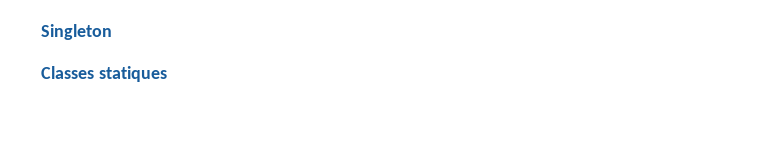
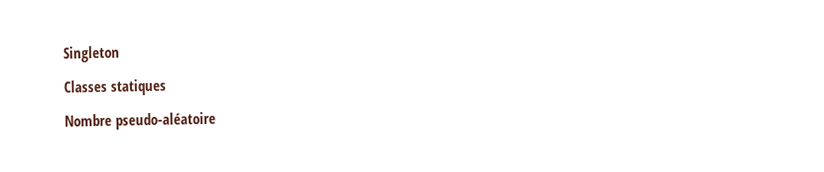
(167, 74) none -> [64,111,216,130] // Nombre pseudo-aléatoire

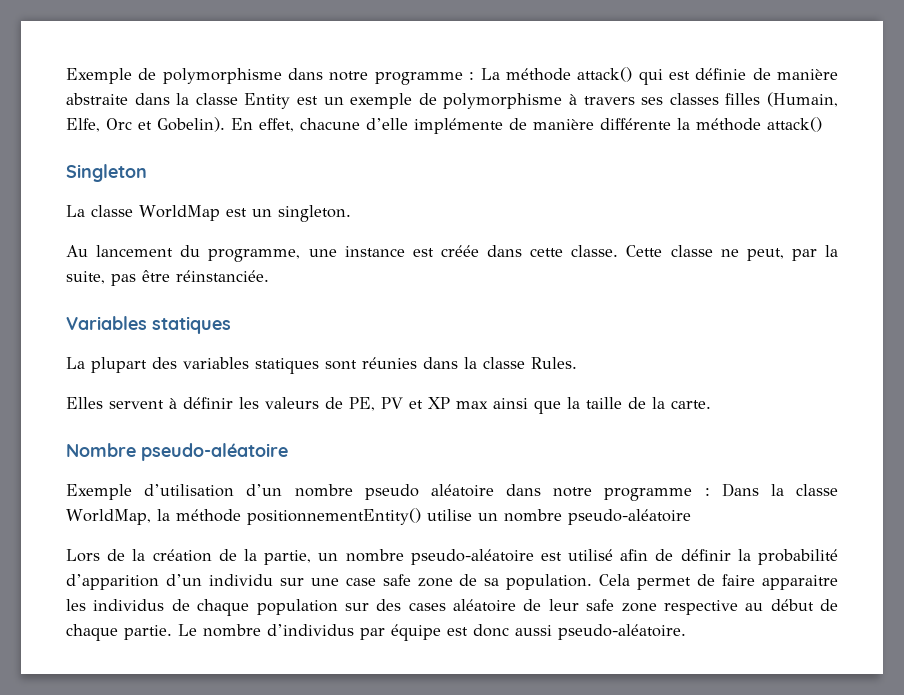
[63,45,120,63] [63,78,167,96] [64,111,216,130] Singleton // Classes statiques // Nombre pseudo-aléatoire -> [66,67,838,85] [66,92,839,109] [66,117,822,134] [66,164,147,182] [66,205,351,222] [66,245,838,262] [66,270,269,286] [66,316,231,334] [66,357,577,374] [66,397,711,414] [66,443,288,461] [66,483,838,501] [66,508,691,525] [66,549,838,565] [66,574,838,590] [66,599,838,616] [66,624,686,641] Exemple de polymorphisme dans notre programme : La méthode attack() qui est définie de manière abstraite dans la classe Entity est un exemple de polymorphisme à travers ses classes filles (Humain, Elfe, Orc et Gobelin). En effet, chacune d’elle implémente de manière différente la méthode attack() // Singleton // La classe WorldMap est un singleton. // Au lancement du programme, une instance est créée dans cette classe. Cette classe ne peut, par la suite, pas être réinstanciée. // Variables statiques // La plupart des variables statiques sont réunies dans la classe Rules. // Elles servent à définir les valeurs de PE, PV et XP max ainsi que la taille de la carte. // Nombre pseudo-aléatoire // Exemple d’utilisation d’un nombre pseudo aléatoire dans notre programme : Dans la classe WorldMap, la méthode positionnementEntity() utilise un nombre pseudo-aléatoire // Lors de la création de la partie, un nombre pseudo-aléatoire est utilisé afin de définir la probabilité d’apparition d’un individu sur une case safe zone de sa population. Cela permet de faire apparaitre les individus de chaque population sur des cases aléatoire de leur safe zone respective au début de chaque partie. Le nombre d’individus par équipe est donc aussi pseudo-aléatoire.

